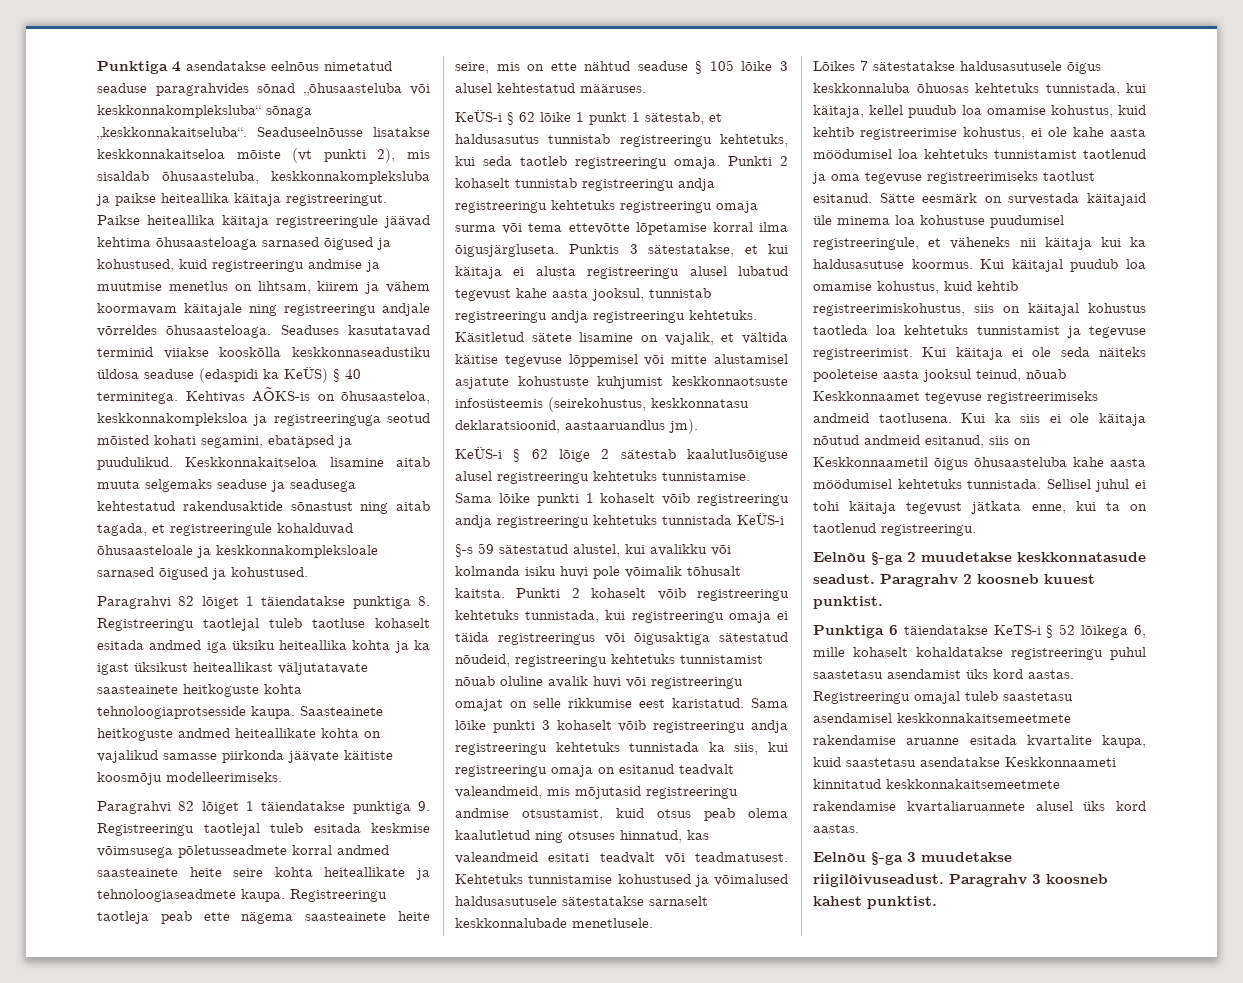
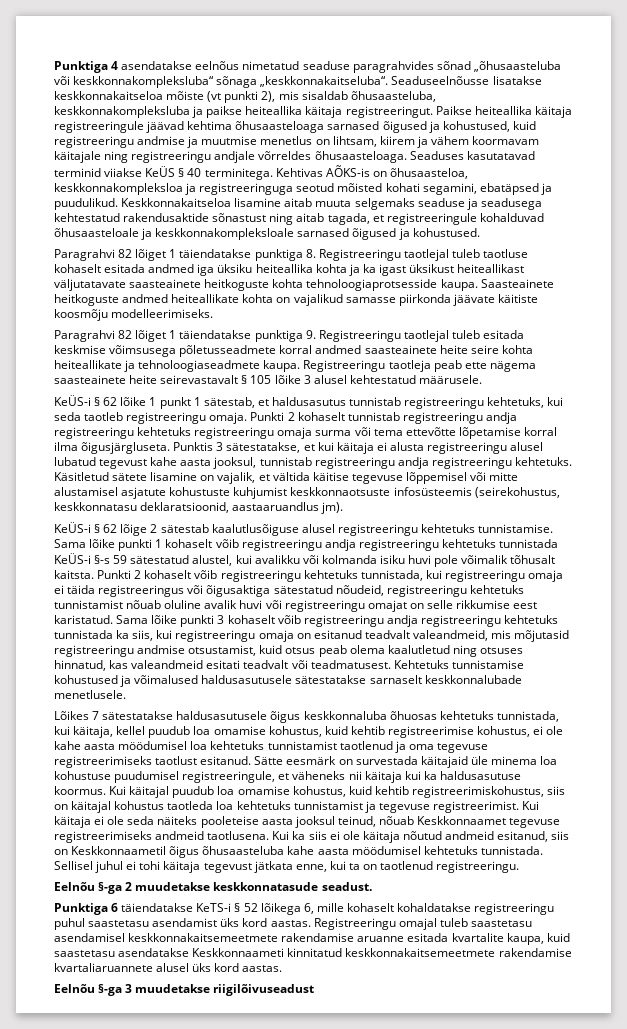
[219,347,431,357] [97,367,328,383] kooskõlla keskkonnaseadustiku üldosa seaduse (edaspidi ka KeÜS) -> [145,166,176,177] KeÜS
[455,61,688,74] seire, mis on ette nähtud seaduse -> [160,375,239,384] seirevastavalt
[580,84,646,93] määruses. -> [418,375,482,384] määrusele.
(784, 519) // -> (91, 558) none
[880,574,1095,587] [813,596,883,609] Paragrahv 2 koosneb kuuest punktist. -> (372, 886) none
[813,874,1108,887] [813,896,937,909] riigilõivuseadust. Paragrahv 3 koosneb kahest punktist. -> [213,984,315,996] riigilõivuseadust

